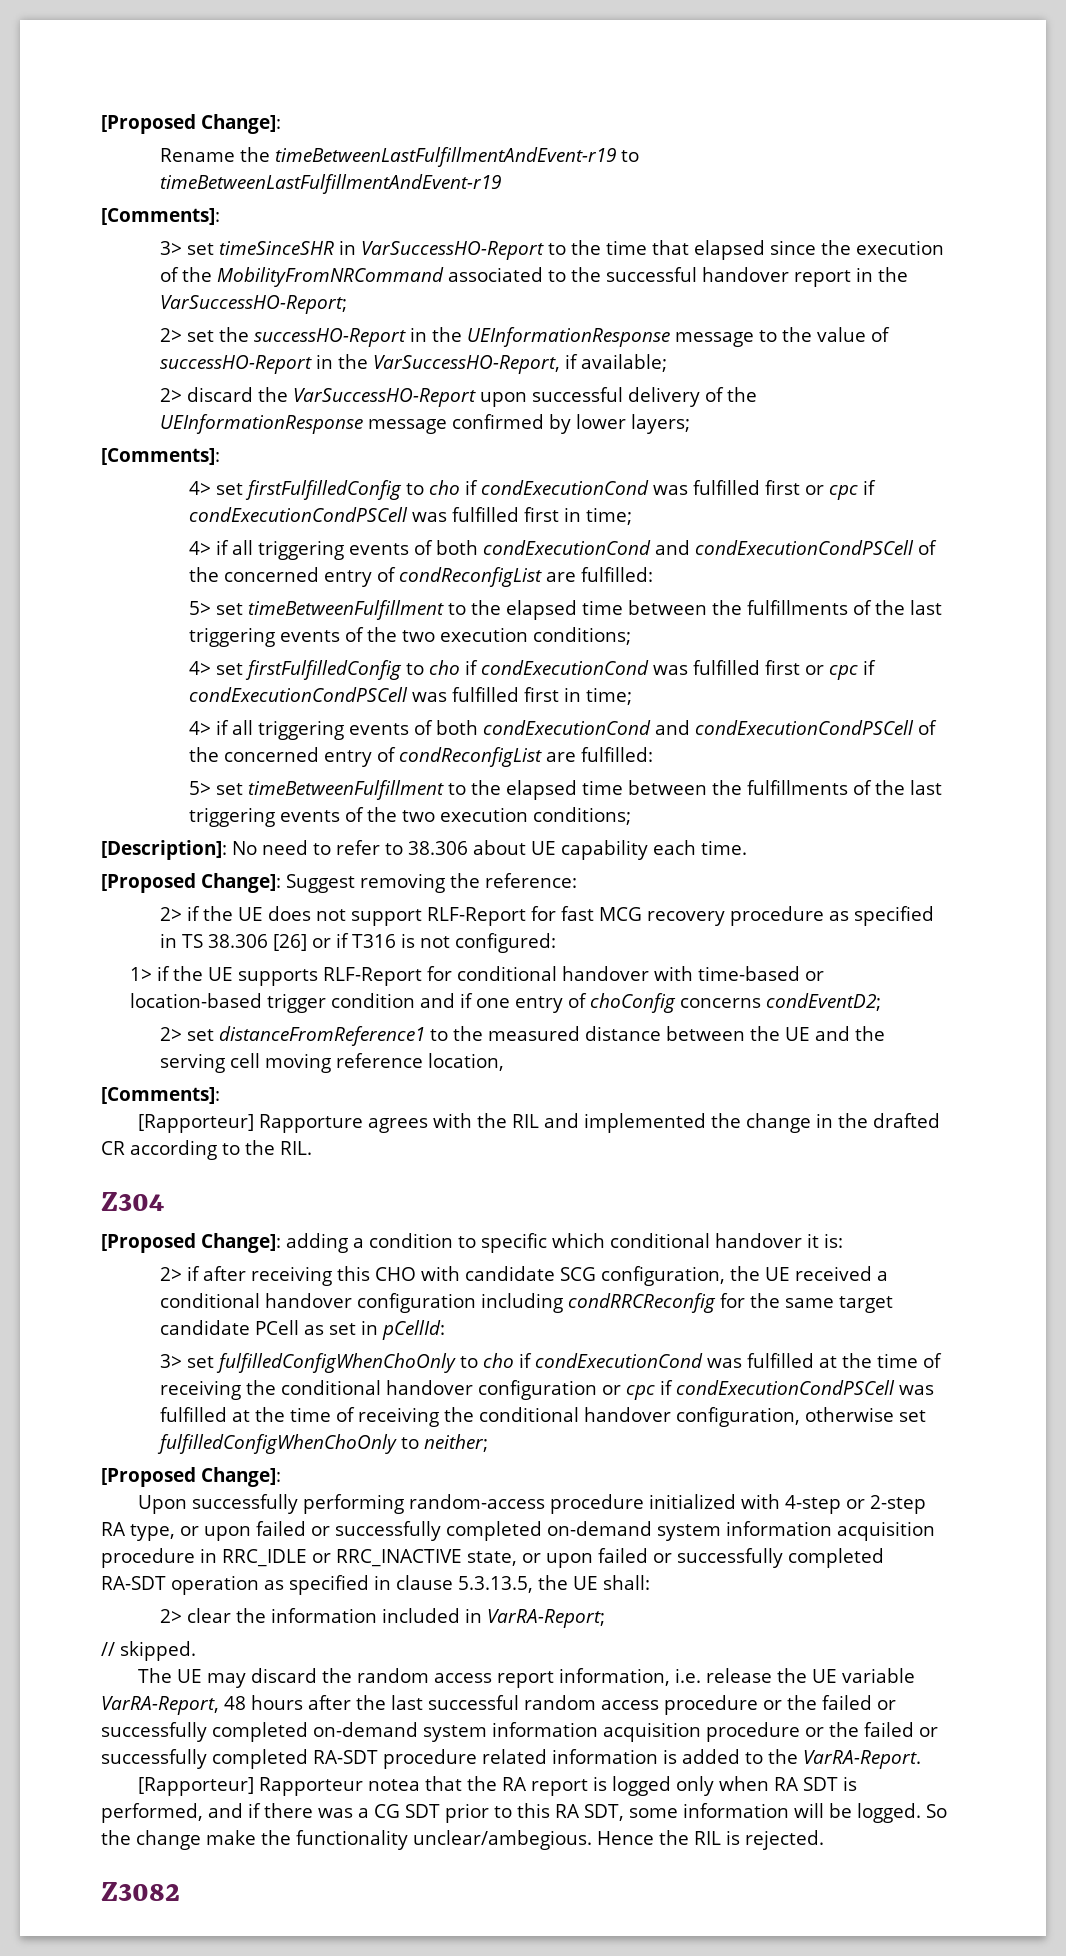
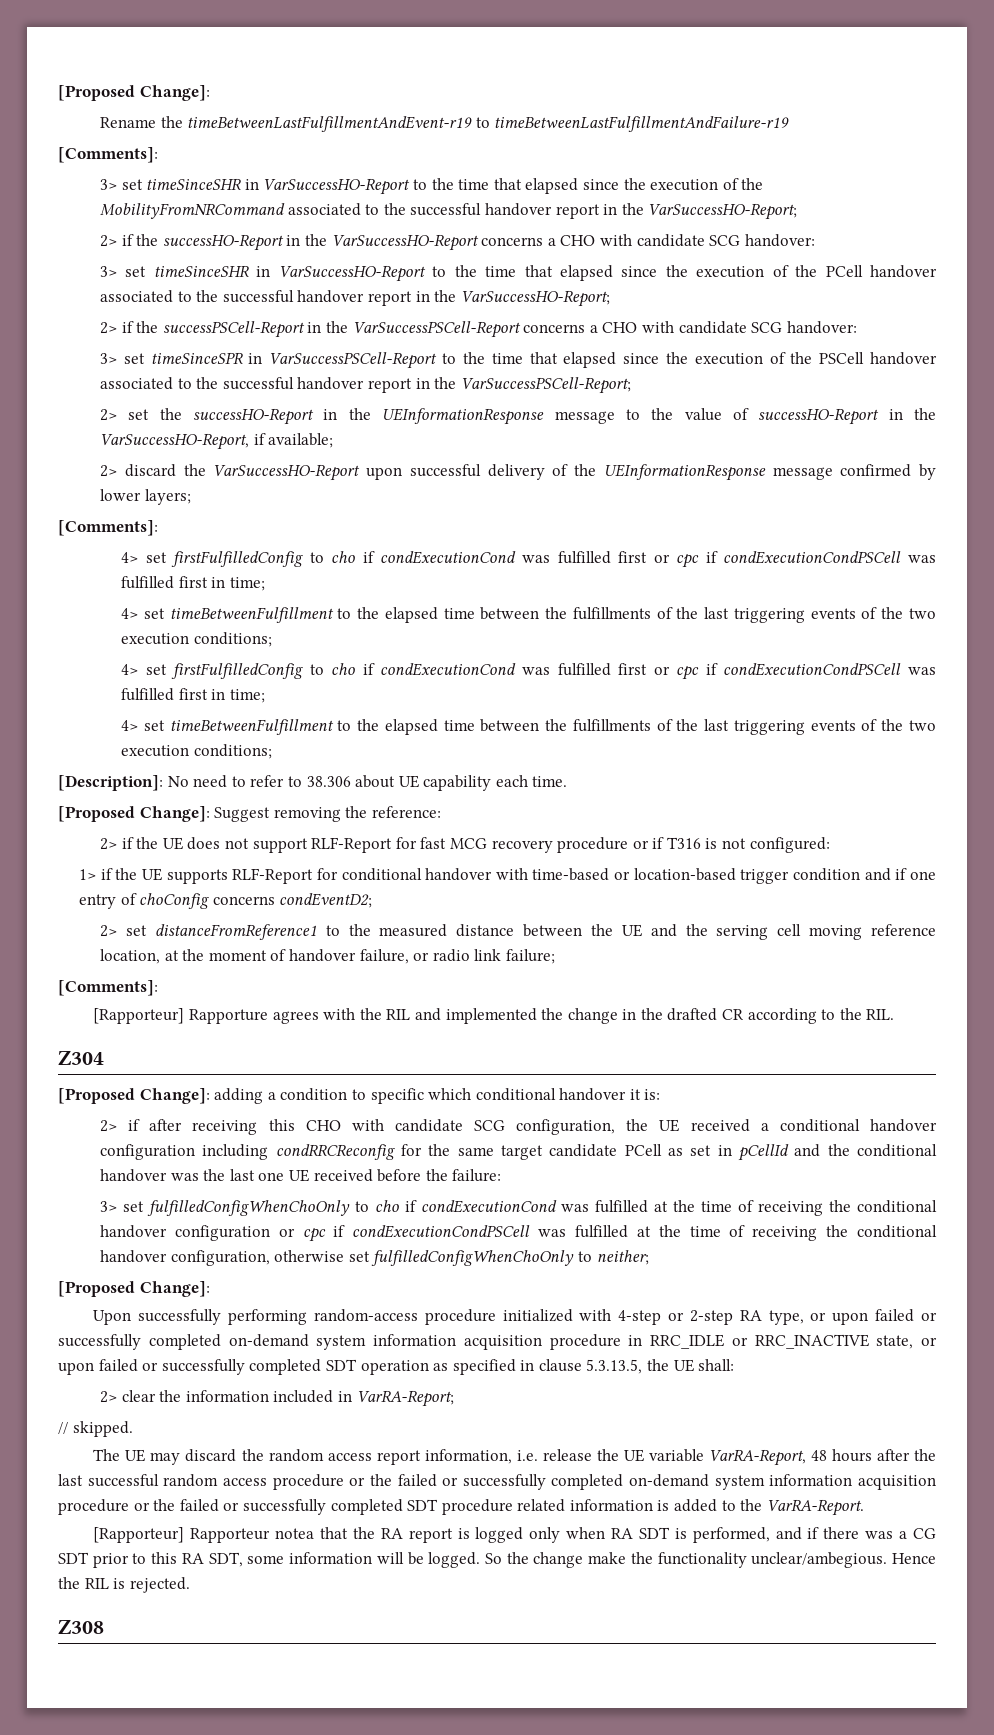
[159,174,501,194] timeBetweenLastFulfillmentAndEvent-r19 -> [494,116,790,132] timeBetweenLastFulfillmentAndFailure-r19
(347, 304) none -> [100,234,815,251] [100,265,937,282] [100,290,610,307] [100,321,857,338] [100,352,937,369] [100,377,631,394] // 2> if the successHO-Report in the VarSuccessHO-Report concerns a CHO with candidate SCG handover: // 3> set timeSinceSHR in VarSuccessHO-Report to the time that elapsed since the execution of the PCell handover associated to the successful handover report in the VarSuccessHO-Report; // 2> if the successPSCell-Report in the VarSuccessPSCell-Report concerns a CHO with candidate SCG handover: // 3> set timeSinceSPR in VarSuccessPSCell-Report to the time that elapsed since the execution of the PSCell handover associated to the successful handover report in the VarSuccessPSCell-Report;
[215,540,937,560] [188,567,653,587] [188,601,211,615] if all triggering events of both condExecutionCond and condExecutionCondPSCell of the concerned entry of condReconfigList are fulfilled: // 5> -> (139, 613) none
[215,720,937,740] [188,747,653,767] [188,781,211,795] if all triggering events of both condExecutionCond and condExecutionCondPSCell of the concerned entry of condReconfigList are fulfilled: // 5> -> (139, 725) none
[828,906,934,926] [159,933,307,951] as specified in TS 38.306 [26] -> (629, 845) none
(504, 1062) none -> [164,949,555,964] at the moment of handover failure, or radio link failure;
[381,1320,445,1340] pCellId: -> [738,1144,938,1161] [100,1169,502,1182] pCellId and the conditional handover was the last one UE received before the failure:
[101,1576,166,1590] RA-SDT -> [325,1359,357,1371] SDT
[313,1750,378,1764] RA-SDT -> [407,1499,439,1511] SDT
[101,1882,180,1901] Z3082 -> [58,1619,104,1634] Z308

